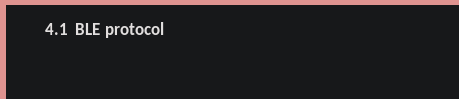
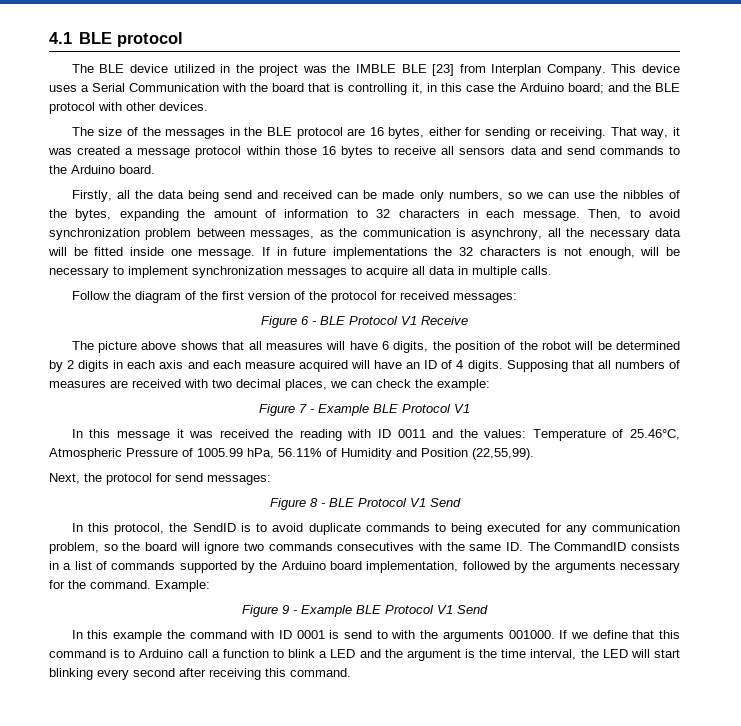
(164, 30) none -> [71,64,680,76] [49,83,680,95] [49,102,208,114] [71,127,680,139] [48,146,681,158] [49,165,155,174] [71,190,680,202] [49,209,680,221] [49,228,681,240] [48,247,680,259] [49,266,552,278] [71,291,517,303] [261,316,468,328] [71,341,680,353] [49,360,680,372] [49,379,490,391] [259,404,470,416] [71,429,680,441] [49,448,534,460] [49,473,271,485] [269,498,461,510] [71,523,680,535] [49,542,681,554] [49,561,680,573] [49,580,210,592] [242,605,488,617] [71,630,680,642] [49,649,680,661] [49,668,351,680] // The BLE device utilized in the project was the IMBLE BLE [23] from Interplan Company. This device uses a Serial Communication with the board that is controlling it, in this case the Arduino board; and the BLE protocol with other devices. // The size of the messages in the BLE protocol are 16 bytes, either for sending or receiving. That way, it was created a message protocol within those 16 bytes to receive all sensors data and send commands to the Arduino board. // Firstly, all the data being send and received can be made only numbers, so we can use the nibbles of the bytes, expanding the amount of information to 32 characters in each message. Then, to avoid synchronization problem between messages, as the communication is asynchrony, all the necessary data will be fitted inside one message. If in future implementations the 32 characters is not enough, will be necessary to implement synchronization messages to acquire all data in multiple calls. // Follow the diagram of the first version of the protocol for received messages: // Figure 6 - BLE Protocol V1 Receive // The picture above shows that all measures will have 6 digits, the position of the robot will be determined by 2 digits in each axis and each measure acquired will have an ID of 4 digits. Supposing that all numbers of measures are received with two decimal places, we can check the example: // Figure 7 - Example BLE Protocol V1 // In this message it was received the reading with ID 0011 and the values: Temperature of 25.46°C, Atmospheric Pressure of 1005.99 hPa, 56.11% of Humidity and Position (22,55,99). // Next, the protocol for send messages: // Figure 8 - BLE Protocol V1 Send // In this protocol, the SendID is to avoid duplicate commands to being executed for any communication problem, so the board will ignore two commands consecutives with the same ID. The CommandID consists in a list of commands supported by the Arduino board implementation, followed by the arguments necessary for the command. Example: // Figure 9 - Example BLE Protocol V1 Send // In this example the command with ID 0001 is send to with the arguments 001000. If we define that this command is to Arduino call a function to blink a LED and the argument is the time interval, the LED will start blinking every second after receiving this command.

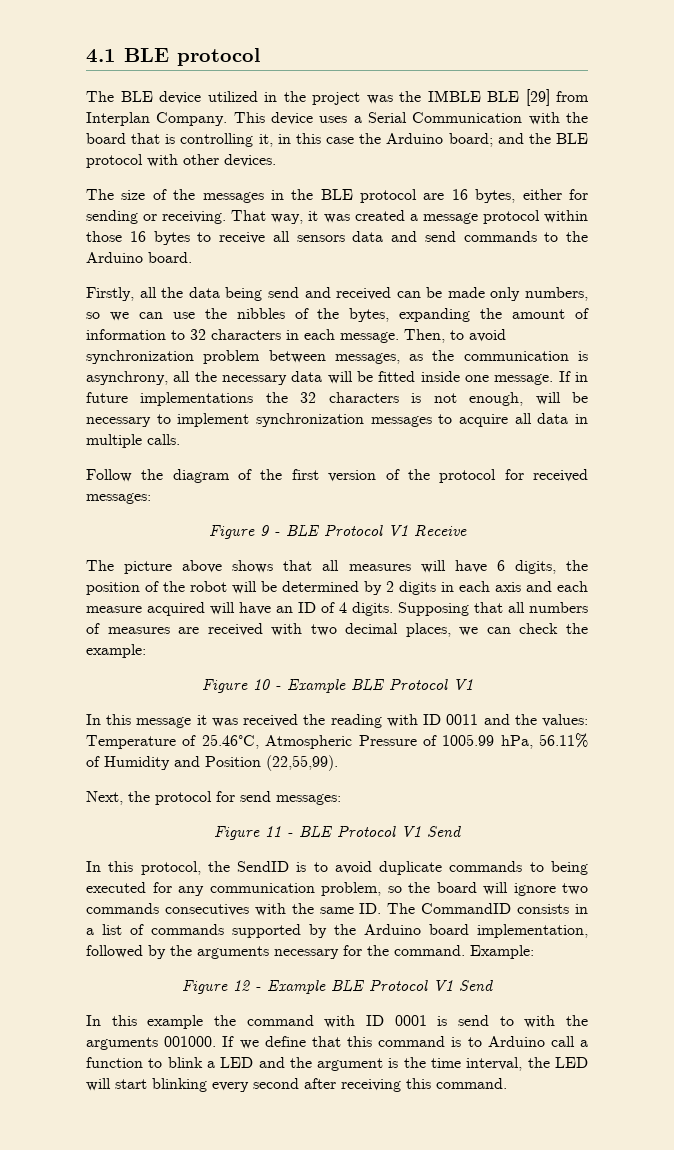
[432,64,455,76] [23] -> [525,89,550,106] [29]
[301,316,309,325] 6 -> [259,525,269,536] 9
[299,404,307,413] 7 -> [252,679,270,690] 10
[309,498,318,507] 8 -> [265,826,281,837] 11
[282,605,289,614] 9 -> [233,980,250,991] 12

